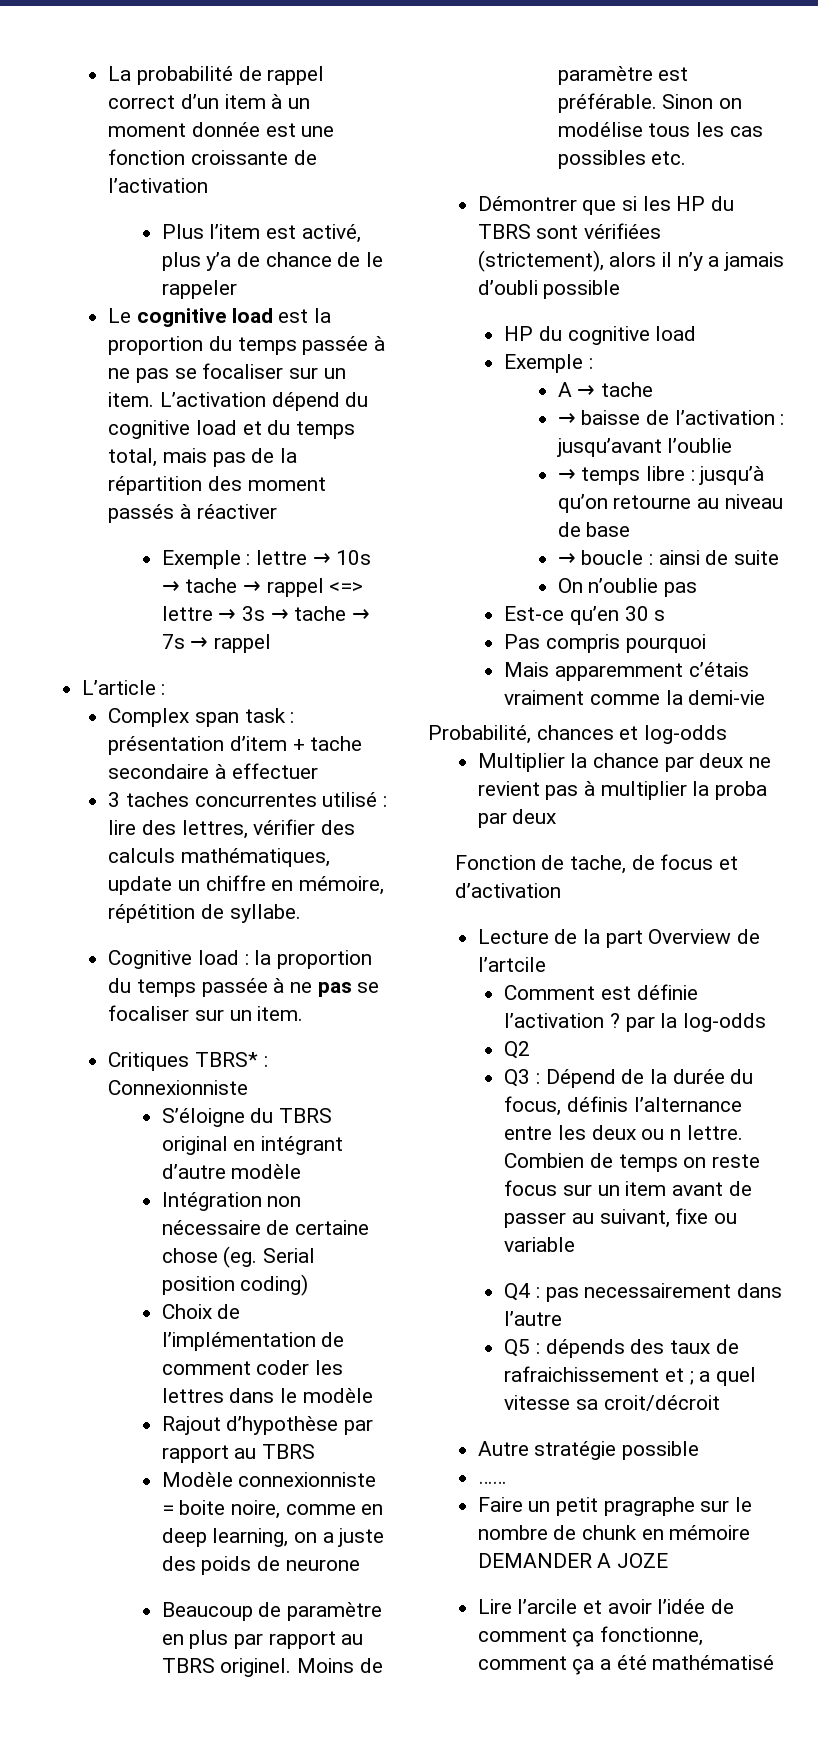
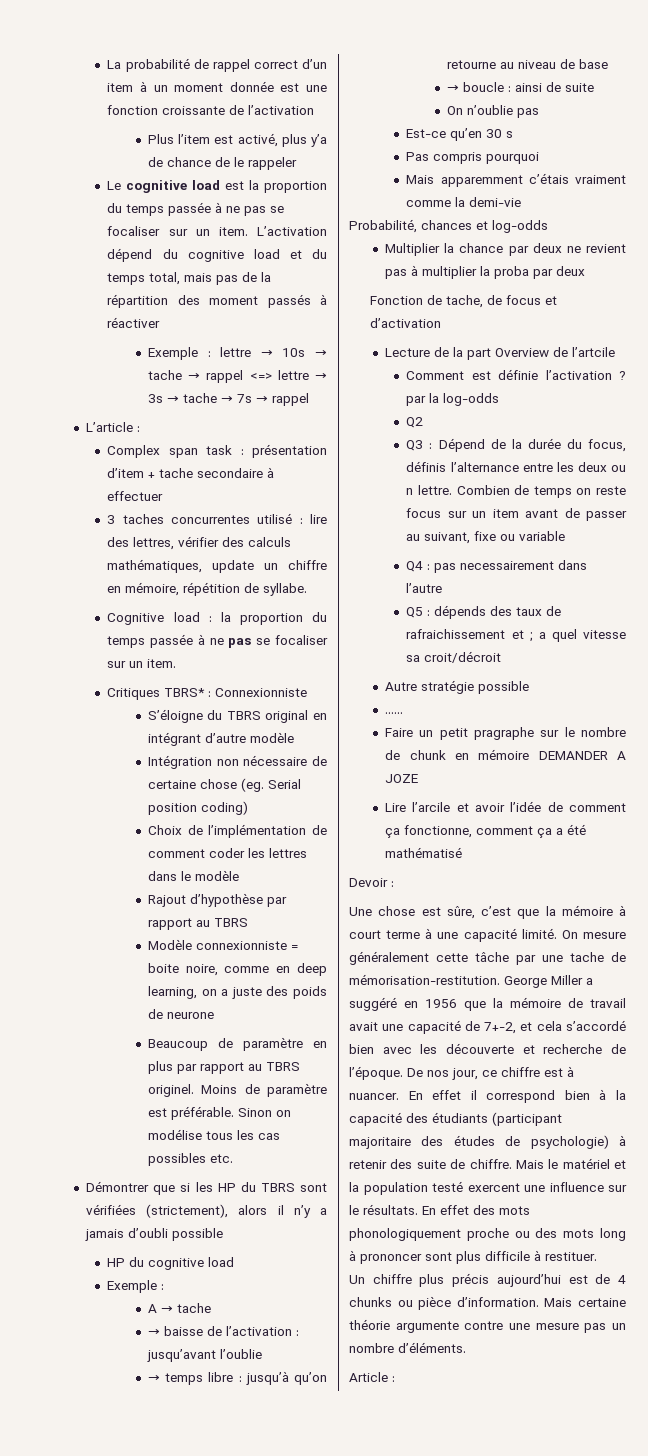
(775, 1662) none -> [349,878,394,887] [349,905,626,919] [349,928,626,942] [349,951,626,965] [349,974,593,988] [349,997,626,1011] [349,1020,626,1034] [349,1043,626,1054] [349,1066,574,1080] [349,1089,626,1103] [349,1112,562,1126] [349,1135,626,1149] [349,1158,626,1169] [349,1181,627,1195] [349,1204,530,1215] [349,1228,626,1241] [349,1250,597,1264] [349,1273,626,1287] [349,1296,626,1310] [349,1319,626,1333] [349,1342,466,1353] [349,1372,395,1382] // Devoir : // Une chose est sûre, c’est que la mémoire à court terme à une capacité limité. On mesure généralement cette tâche par une tache de mémorisation-restitution. George Miller a suggéré en 1956 que la mémoire de travail avait une capacité de 7+-2, et cela s’accordé bien avec les découverte et recherche de l’époque. De nos jour, ce chiffre est à nuancer. En effet il correspond bien à la capacité des étudiants (participant majoritaire des études de psychologie) à retenir des suite de chiffre. Mais le matériel et la population testé exercent une influence sur le résultats. En effet des mots phonologiquement proche ou des mots long à prononcer sont plus difficile à restituer. // Un chiffre plus précis aujourd’hui est de 4 chunks ou pièce d’information. Mais certaine théorie argumente contre une mesure pas un nombre d’éléments. // Article :

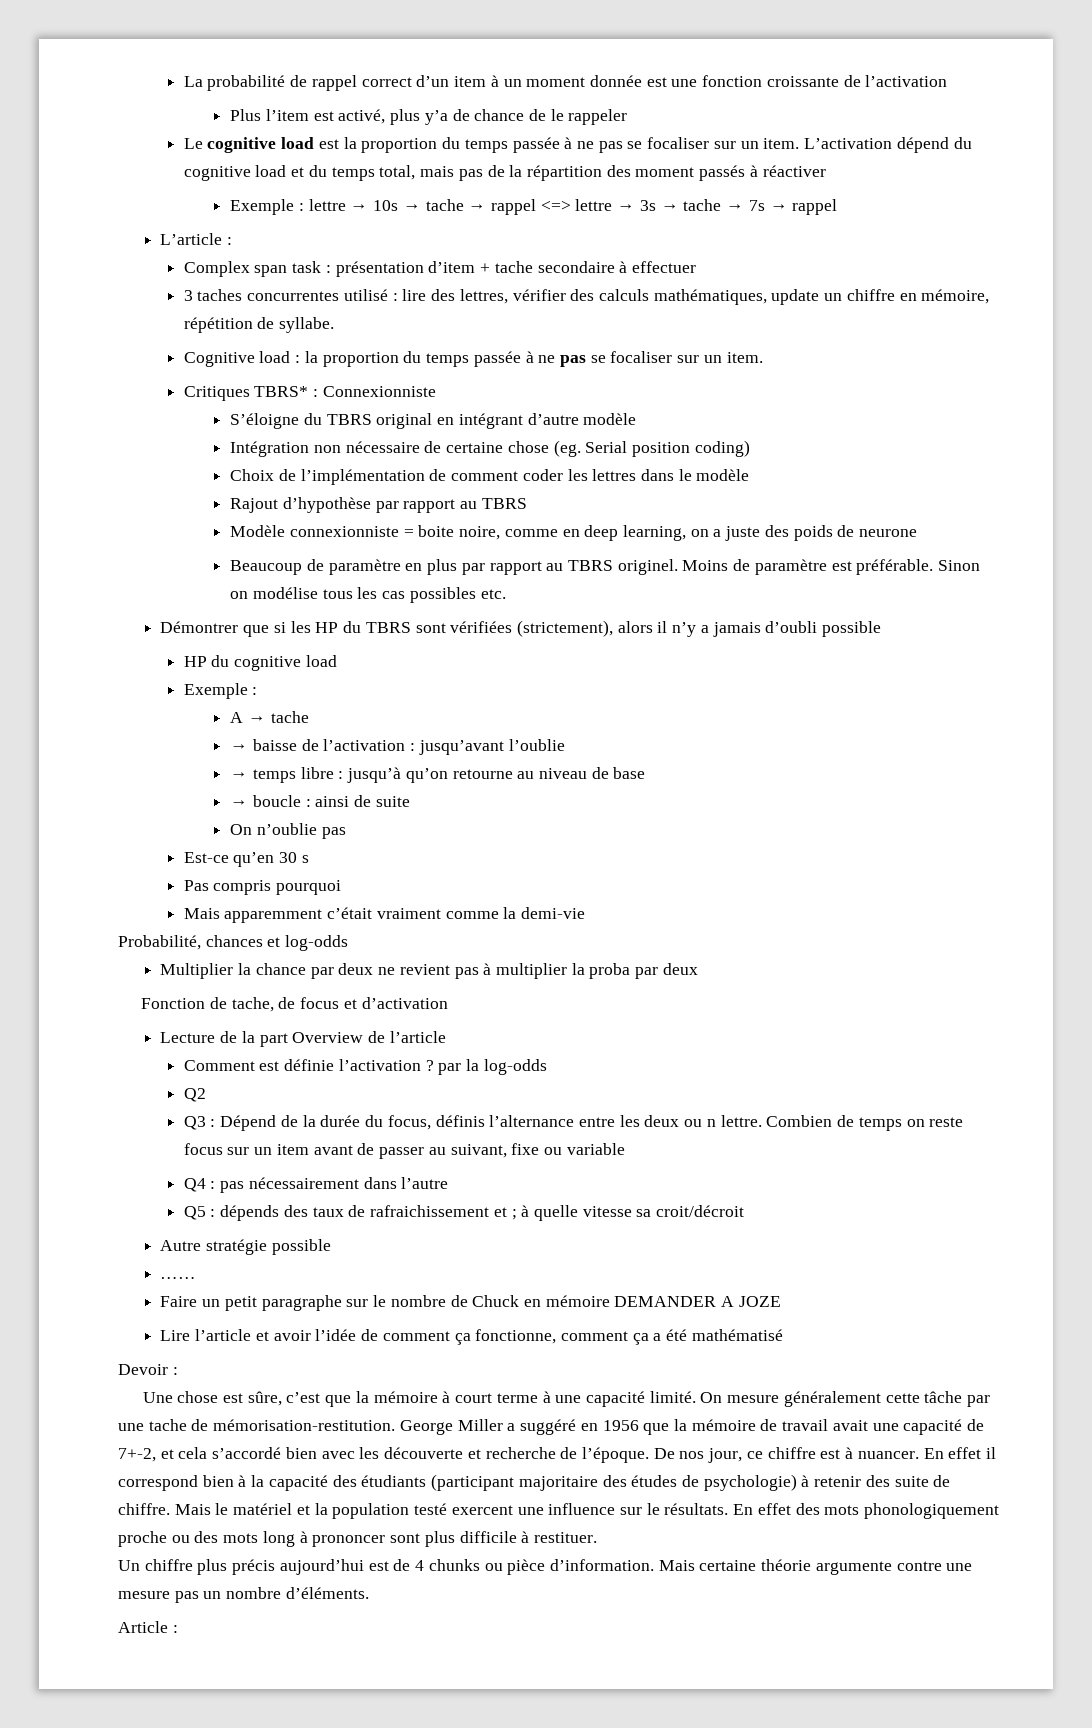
[528,173,569,184] c’étais -> [327,907,373,919] c’était
[572,347,616,357] l’artcile -> [389,1031,446,1043] l’article
[460,561,555,570] necessairement -> [248,1177,359,1189] nécessairement
[538,629,577,642] a quel -> [521,1205,578,1221] à quelle
[474,727,535,740] pragraphe -> [261,1295,342,1311] paragraphe
[409,750,446,760] chunk -> [472,1295,520,1307] Chuck
[412,802,451,812] l’arcile -> [195,1329,252,1341] l’article

